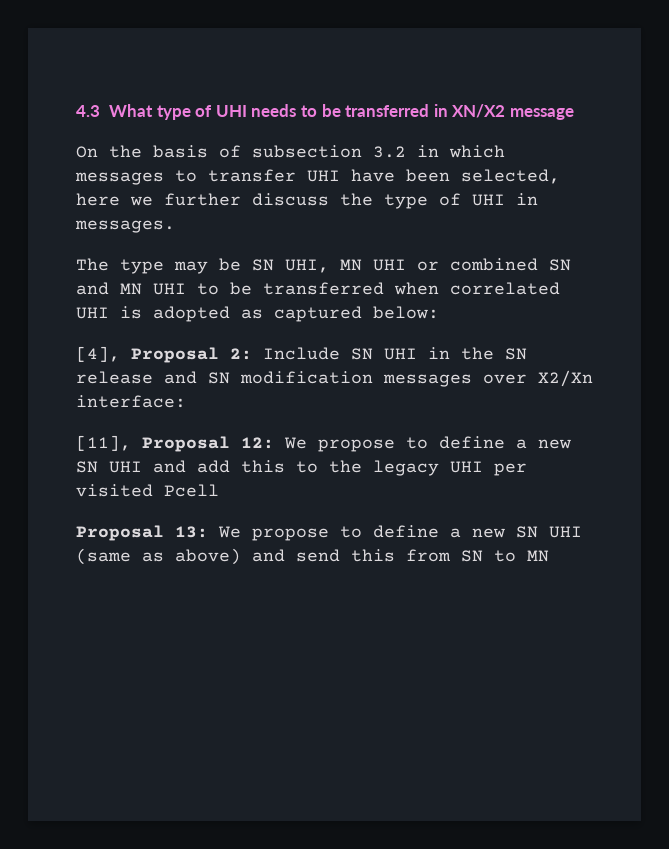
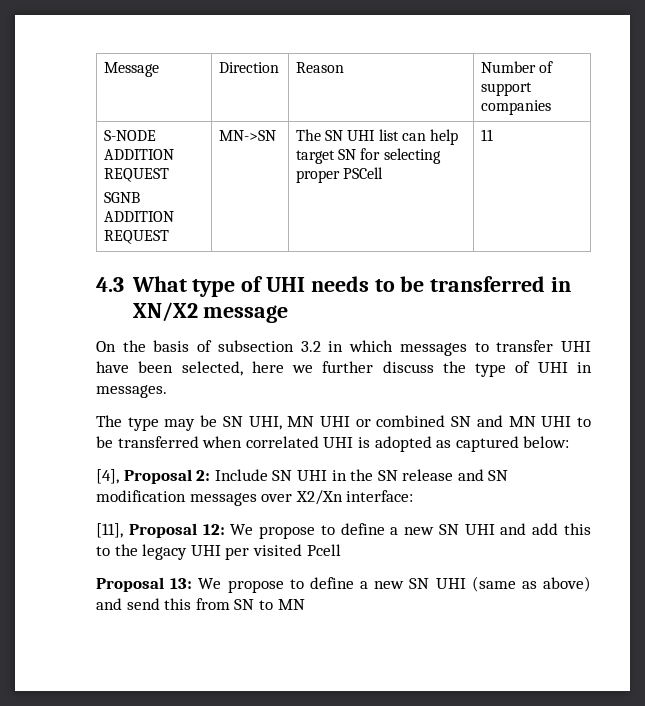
(76, 111) none -> [104,62,160,77] [219,62,280,73] [296,62,345,73] [481,61,554,73] [481,82,533,96] [481,100,552,115] [104,130,157,141] [104,149,175,160] [104,168,170,182] [104,192,141,203] [104,211,175,222] [104,230,170,244] [219,130,277,141] [296,129,458,145] [296,148,441,164] [296,167,384,183] [481,129,494,141] Message | Direction | Reason | Number of support companies // S-NODE ADDITION REQUEST // SGNB ADDITION REQUEST | MN->SN | The SN UHI list can help target SN for selecting proper PSCell | 11 //

